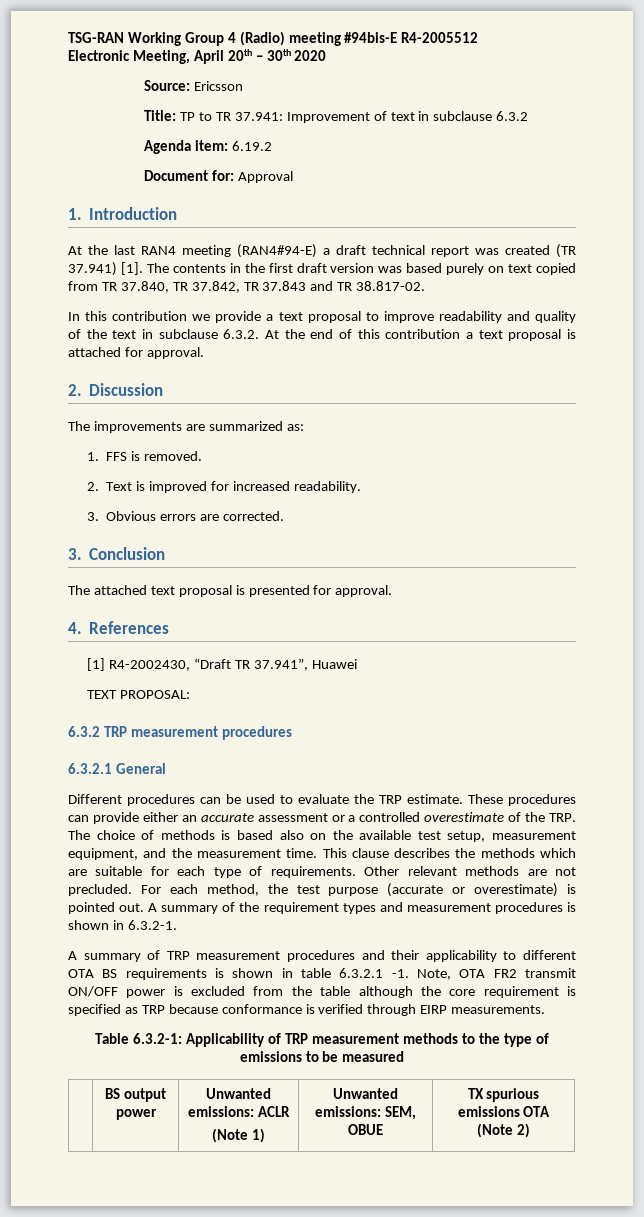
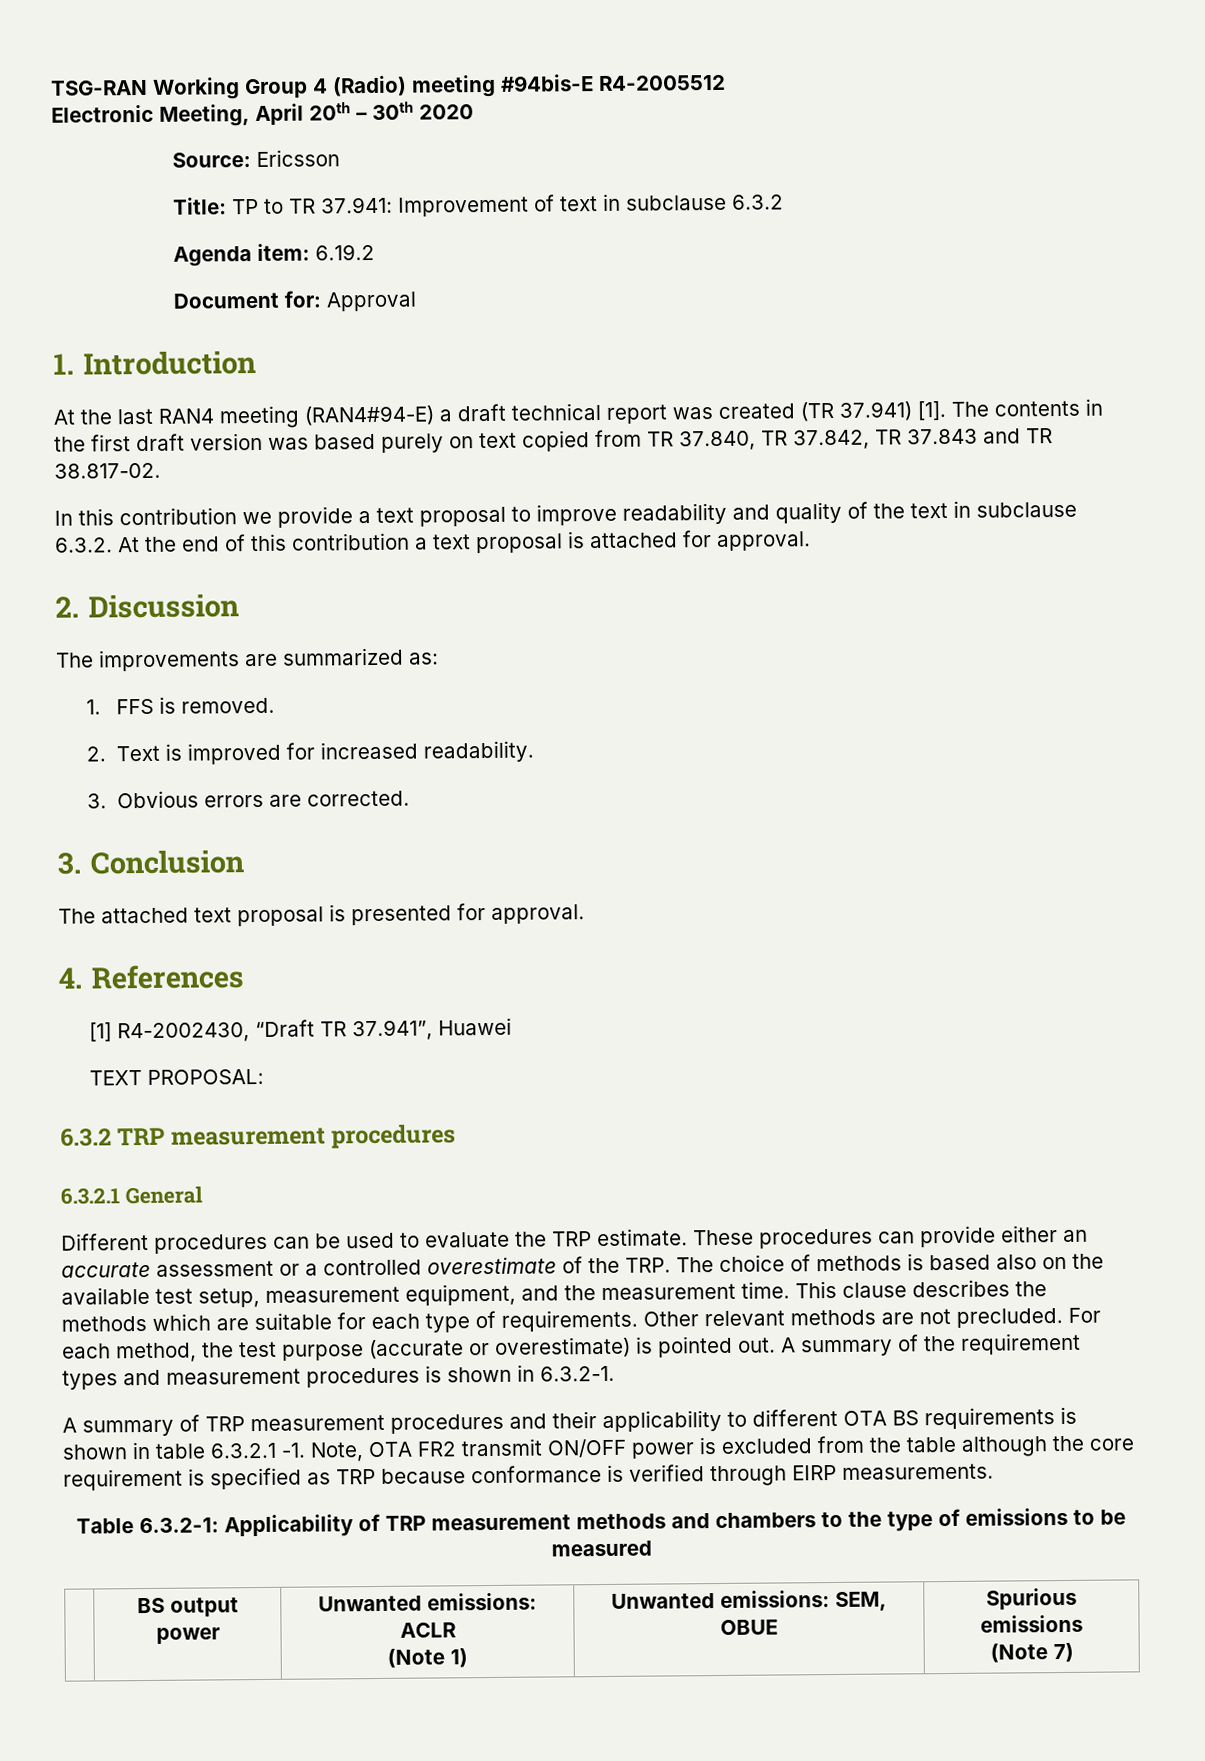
(458, 1038) none -> [671,1512,816,1529] and chambers
[467,1088,540,1102] [457,1106,551,1117] [477,1123,530,1138] TX spurious emissions OTA (Note 2) -> [986,1587,1077,1610] [980,1614,1083,1633] [989,1642,1074,1663] Spurious emissions // (Note 7)

